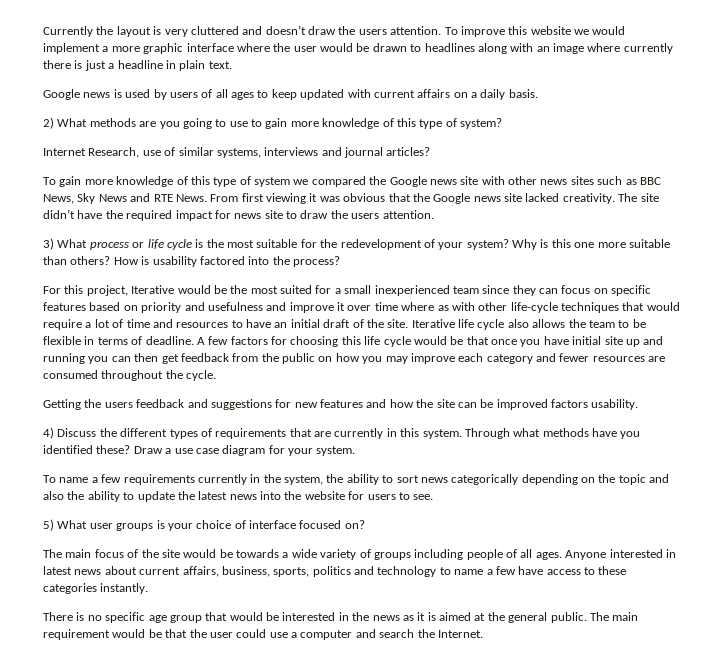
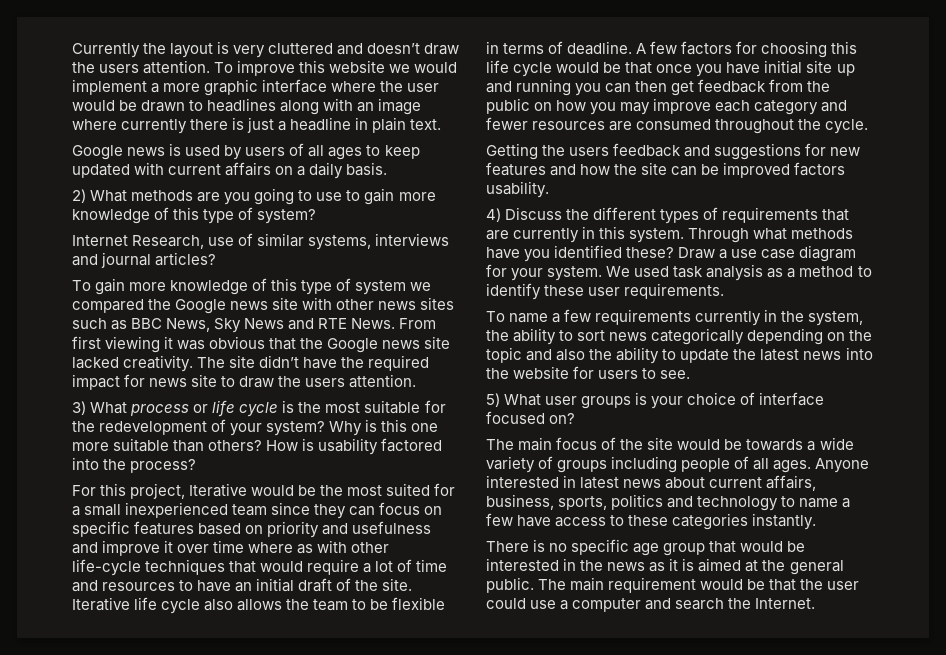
(356, 451) none -> [606,264,872,281] [486,283,725,300] We used task analysis as a method to identify these user requirements.

